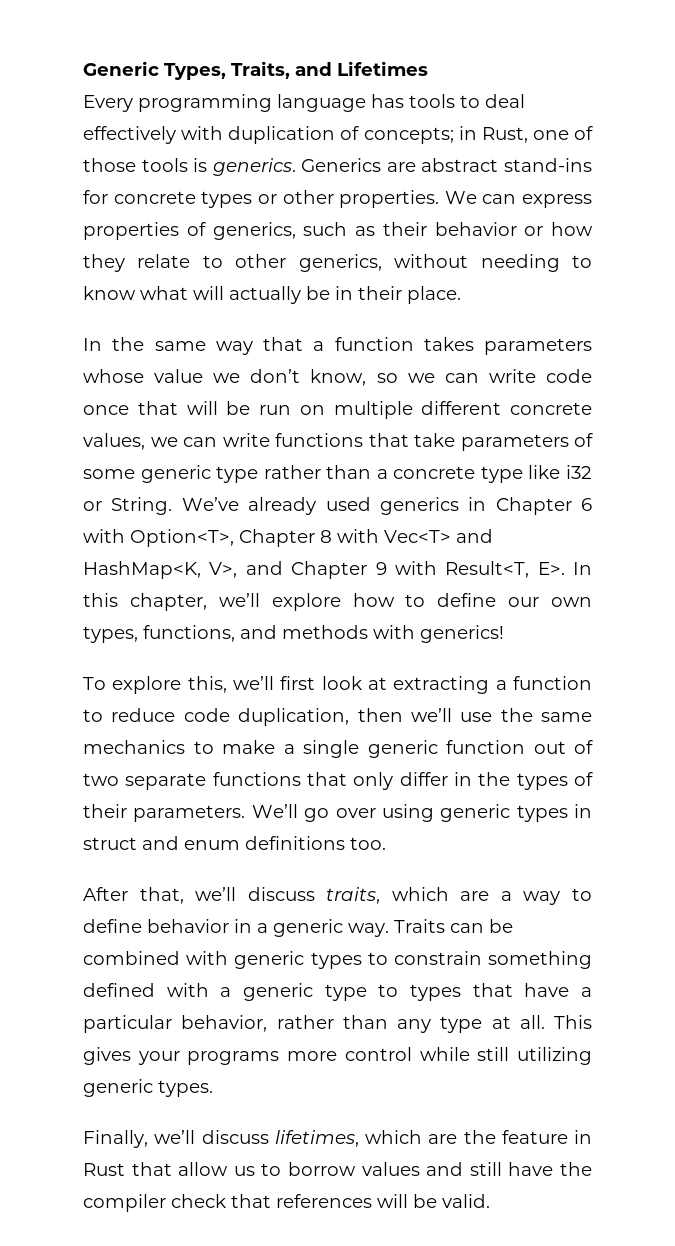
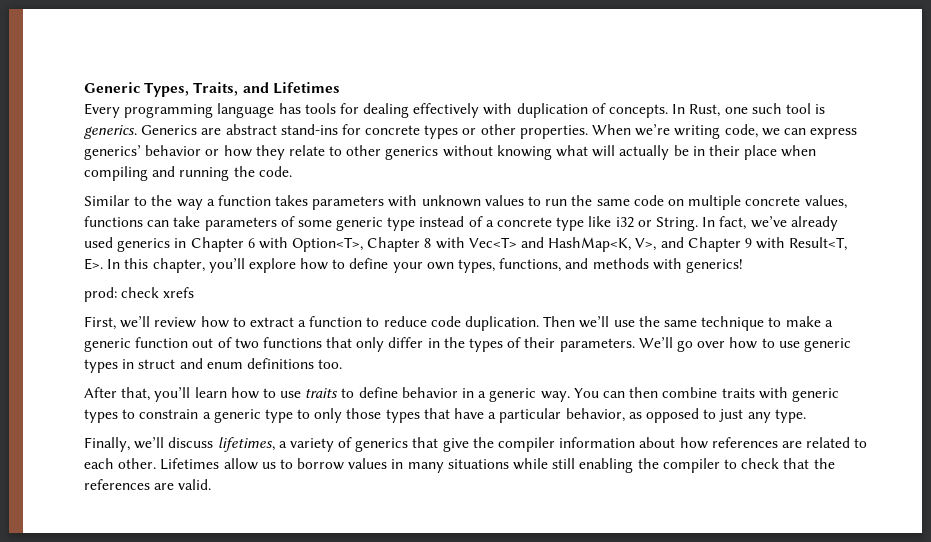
[460,94,525,108] to deal -> [339,103,410,118] for dealing
[363,126,593,144] [83,158,188,172] concepts; in Rust, one of those tools -> [609,103,811,118] concepts. In Rust, one such tool
[444,191,592,208] [83,222,427,240] We can express properties of generics, such as their -> [592,124,858,139] [84,145,141,160] When we’re writing code, we can express generics’
[298,254,592,272] [83,286,136,300] generics, without needing to know -> [385,145,552,160] generics without knowing
[407,286,461,304] [83,337,592,355] [83,369,592,386] [83,401,291,415] place. // In the same way that a function takes parameters whose value we don’t know, so we can write code once that will be run -> [744,145,817,160] [84,166,292,181] [84,195,664,210] place when compiling and running the code. // Similar to the way a function takes parameters with unknown values to run the same code
[421,401,502,415] different -> (742, 202) none
[150,433,409,447] we can write functions that -> [84,216,170,227] functions can
[263,465,372,479] rather than -> [419,216,483,227] instead of
[181,497,239,511] We’ve -> [702,216,787,230] In fact, we’ve
[218,593,260,607] we’ll -> [208,258,245,273] you’ll
[508,597,540,607] our -> [392,262,423,273] your
[83,676,490,694] To explore this, we’ll first look at extracting -> [84,287,195,302] [84,316,294,330] prod: check xrefs // First, we’ll review how to extract
[238,708,403,726] duplication, then -> [465,316,576,331] duplication. Then
[83,740,185,754] mechanics -> [701,316,765,331] technique
[303,740,359,758] single -> (833, 323) none
[125,773,207,790] separate -> (259, 343) none
[381,804,434,822] using -> [729,337,800,349] how to use
[195,887,561,905] we’ll discuss traits, which are a way -> [154,387,339,402] you’ll learn how to use traits
[394,919,513,933] [83,951,180,965] Traits can be combined -> [573,387,755,398] You can then combine traits
[488,951,592,969] [83,983,209,997] something defined with -> (199, 414) none
(399, 990) none -> [314,408,382,423] only those
[276,1015,592,1033] [83,1047,592,1065] [83,1079,213,1097] [83,1130,592,1148] [83,1162,172,1176] rather than any type at all. This gives your programs more control while still utilizing generic types. // Finally, we’ll discuss lifetimes, which are the feature in Rust that -> [628,408,806,423] [84,437,868,452] [84,458,220,470] as opposed to just any type. // Finally, we’ll discuss lifetimes, a variety of generics that give the compiler information about how references are related to each other. Lifetimes
[426,1162,593,1176] [83,1194,166,1212] and still have the compiler -> [391,458,737,473] in many situations while still enabling the compiler to
[276,1194,437,1208] references will be -> [813,458,835,469] [84,479,175,490] the references are

